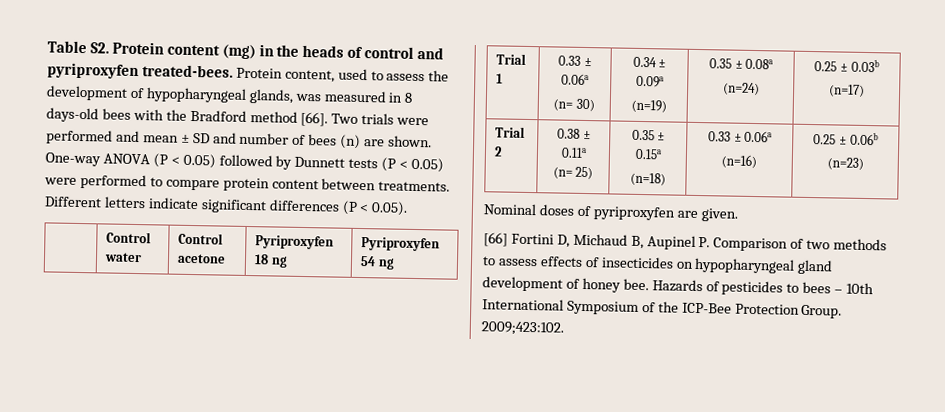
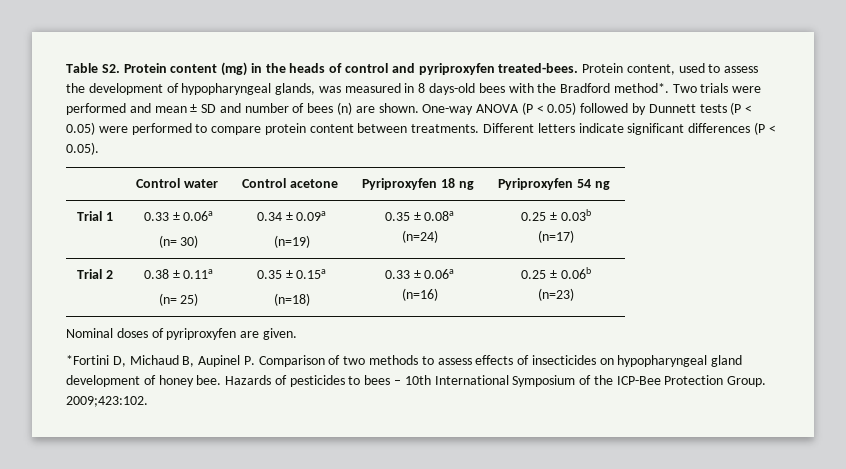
[249,111,329,127] method [66]. -> [613,83,669,93] method*.
[483,232,554,247] [66] Fortini -> [66,355,109,365] *Fortini

